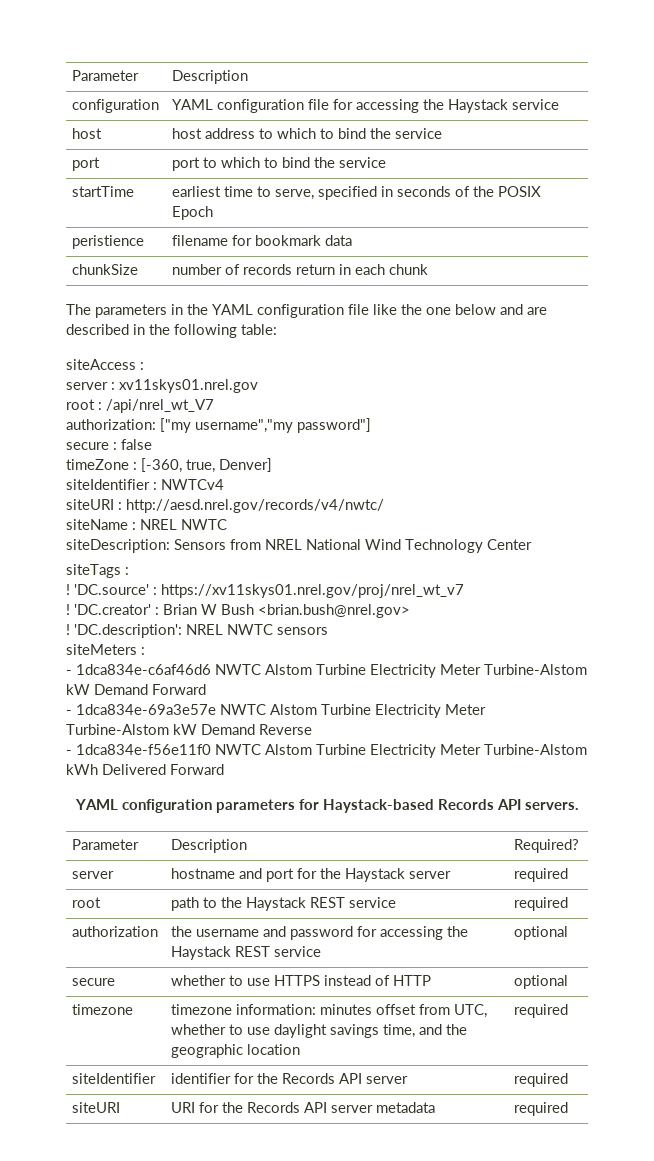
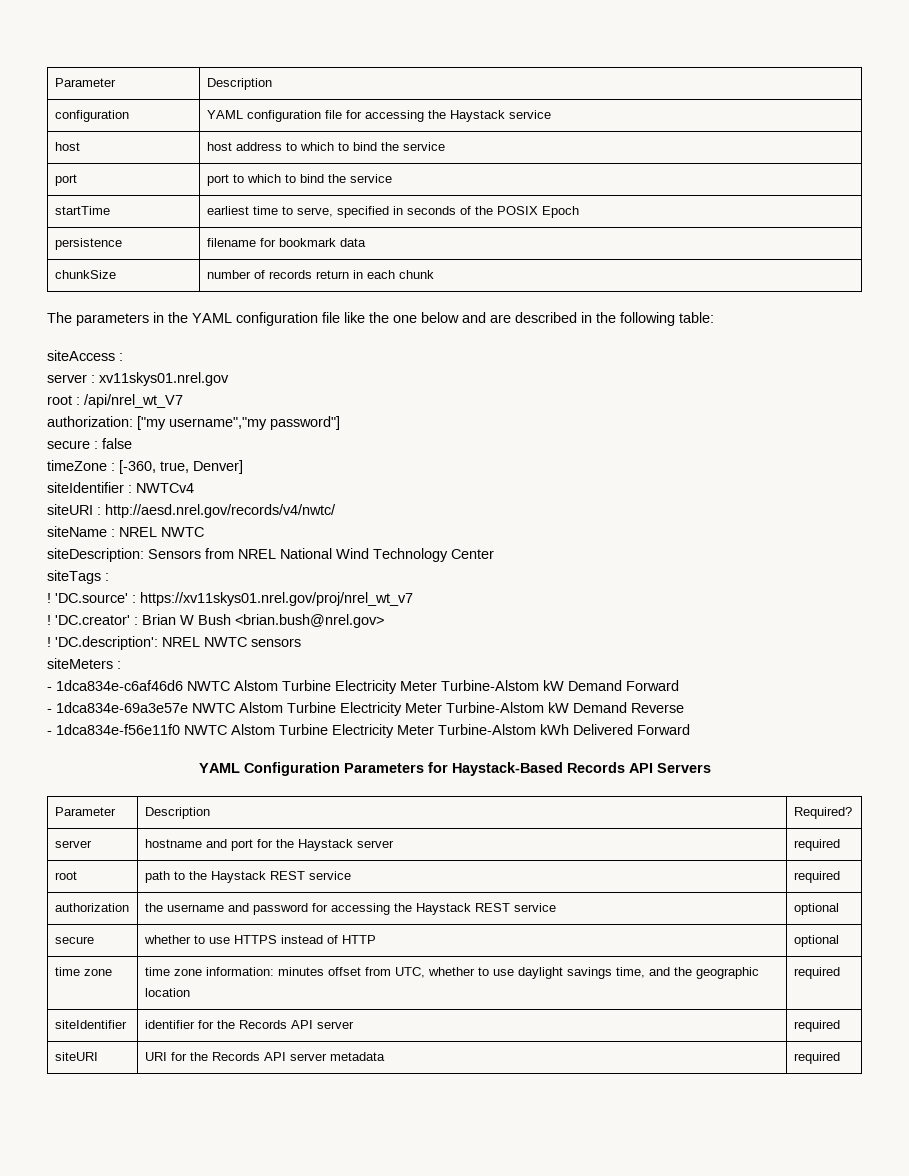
[72,235,145,249] peristience -> [54,238,122,250] persistence
[121,799,579,813] configuration parameters for Haystack-based Records API servers. -> [243,762,711,776] Configuration Parameters for Haystack-Based Records API Servers
[72,1004,134,1015] [171,1004,233,1015] timezone | timezone -> [54,967,112,976] [144,967,202,976] time zone | time zone

